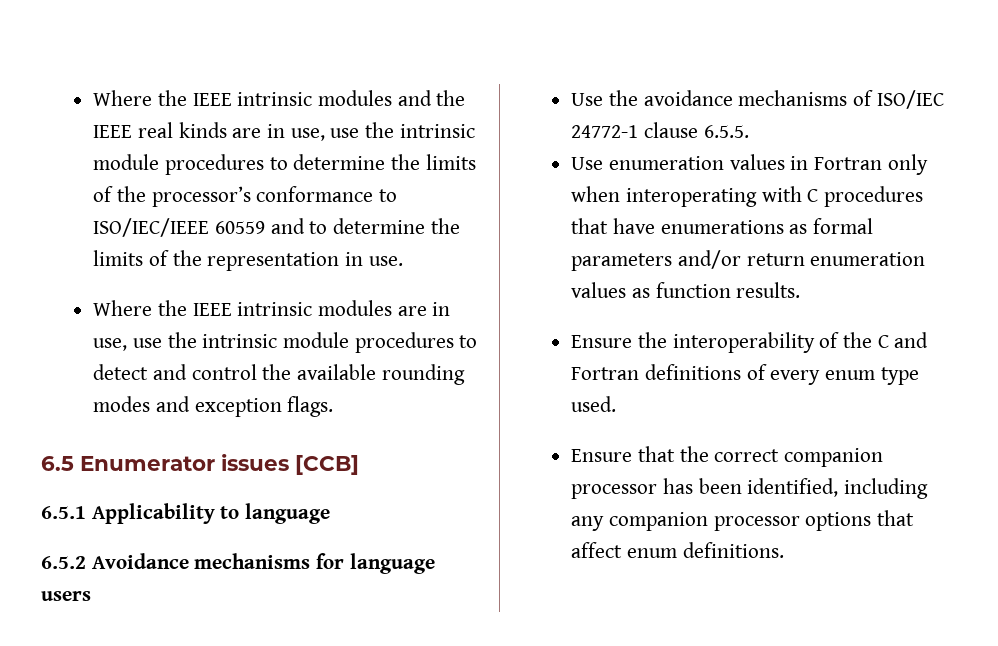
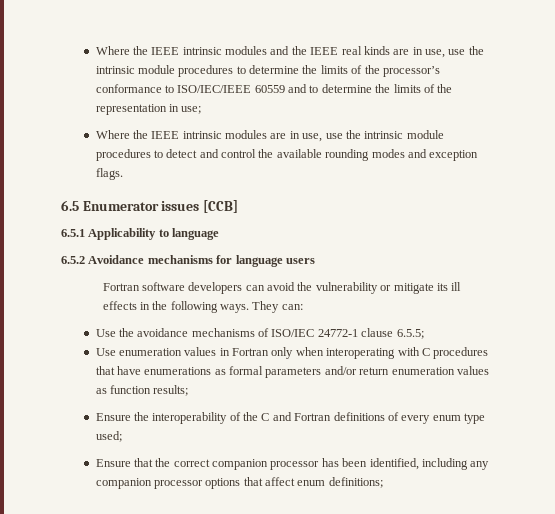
[368,256,403,266] use. -> [181,106,202,114] use;
(91, 596) none -> [102,282,462,294] [102,301,303,313] // Fortran software developers can avoid the vulnerability or mitigate its ill effects in the following ways. They can:
[703,125,749,138] 6.5.5. -> [396,329,424,339] 6.5.5;
[736,282,801,298] results. -> [153,385,189,396] results;
[571,396,617,412] used. -> [95,431,122,442] used;
[682,542,784,558] definitions. -> [328,477,383,488] definitions;

